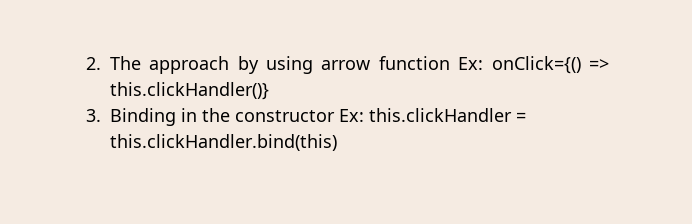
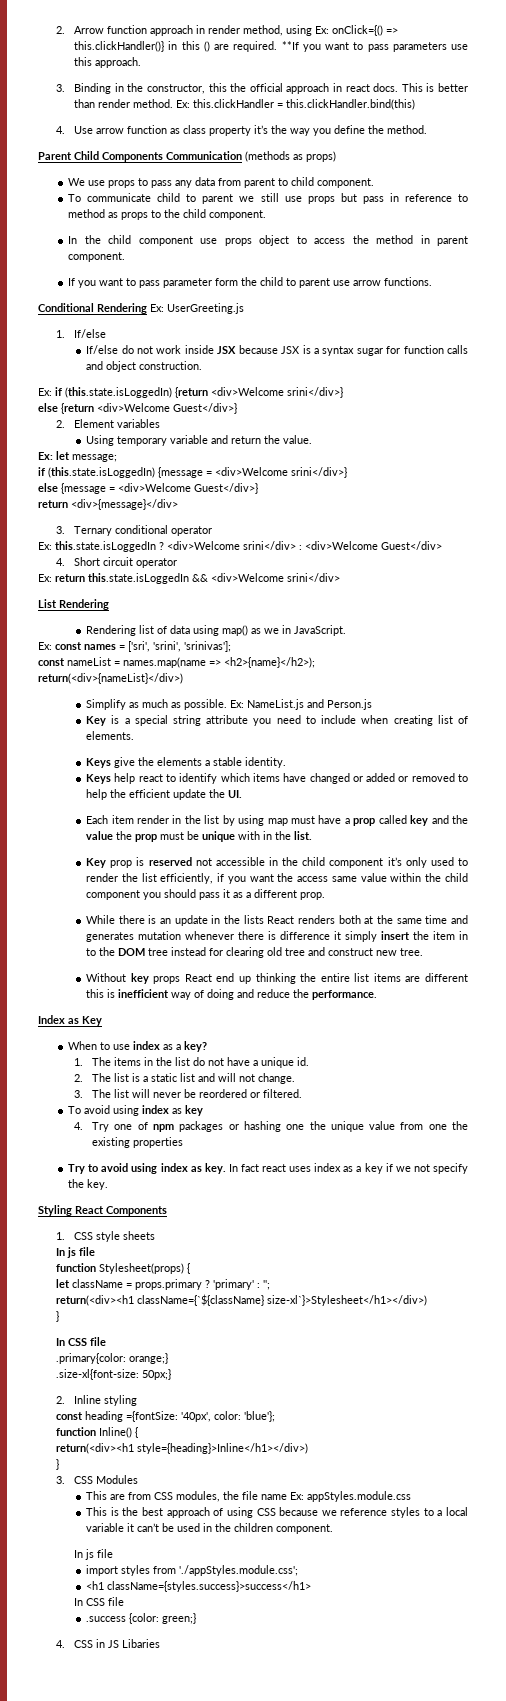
[85,56,609,74] [109,82,269,100] [85,108,526,126] [109,134,337,151] 2. The approach by using arrow function Ex: onClick={() => this.clickHandler()} // 3. Binding in the constructor Ex: this.clickHandler = this.clickHandler.bind(this) -> [56,25,399,36] [74,41,468,52] [74,57,142,68] [56,83,468,94] [74,99,416,110] [56,125,428,136] [38,151,336,162] [68,177,375,188] [68,193,469,204] [68,209,267,220] [68,235,468,246] [68,252,126,262] [68,277,433,288] [38,303,244,314] [56,329,107,338] [86,345,469,356] [86,361,203,372] [38,387,343,398] [38,403,237,414] [56,419,161,428] [86,435,313,446] [38,451,117,462] [38,467,347,478] [38,483,258,494] [38,499,178,510] [56,525,213,536] [38,541,442,552] [56,557,178,568] [38,573,340,584] [38,599,109,610] [86,625,347,636] [38,641,231,652] [38,657,315,668] [38,673,183,684] [86,699,373,710] [86,715,468,726] [86,731,135,740] [86,757,287,768] [86,773,469,784] [86,789,243,800] [86,815,468,826] [86,831,313,842] [86,857,468,868] [86,873,469,884] [86,889,326,900] [86,915,469,926] [86,931,468,942] [86,947,424,958] [86,973,469,984] [86,989,378,1000] [38,1015,102,1026] [68,1041,208,1052] [74,1057,310,1068] [74,1073,296,1084] [74,1089,303,1098] [68,1105,204,1116] [74,1121,469,1132] [92,1137,184,1148] [68,1163,469,1174] [68,1179,109,1190] [38,1205,167,1216] [56,1231,156,1242] [56,1247,96,1258] [56,1263,191,1274] [56,1279,271,1290] [56,1294,428,1306] [56,1311,60,1322] [56,1337,107,1346] [56,1353,169,1364] [56,1369,172,1380] [56,1395,138,1406] [56,1411,276,1422] [56,1427,139,1438] [56,1443,309,1454] [56,1459,60,1470] [56,1475,139,1484] [86,1491,412,1502] [86,1507,469,1518] [86,1523,334,1534] [74,1549,114,1560] [86,1565,299,1576] [86,1581,312,1592] [74,1597,125,1606] [86,1613,197,1624] [56,1639,161,1648] 2. Arrow function approach in render method, using Ex: onClick={() => this.clickHandler()} in this () are required. **If you want to pass parameters use this approach. // 3. Binding in the constructor, this the official approach in react docs. This is better than render method. Ex: this.clickHandler = this.clickHandler.bind(this) // 4. Use arrow function as class property it’s the way you define the method. // Parent Child Components Communication (methods as props) // We use props to pass any data from parent to child component. // To communicate child to parent we still use props but pass in reference to method as props to the child component. // In the child component use props object to access the method in parent component. // If you want to pass parameter form the child to parent use arrow functions. // Conditional Rendering Ex: UserGreeting.js // 1. If/else // If/else do not work inside JSX because JSX is a syntax sugar for function calls and object construction. // Ex: if (this.state.isLoggedIn) {return <div>Welcome srini</div>} // else {return <div>Welcome Guest</div>} // 2. Element variables // Using temporary variable and return the value. // Ex: let message; // if (this.state.isLoggedIn) {message = <div>Welcome srini</div>} // else {message = <div>Welcome Guest</div>} // return <div>{message}</div> // 3. Ternary conditional operator // Ex: this.state.isLoggedIn ? <div>Welcome srini</div> : <div>Welcome Guest</div> // 4. Short circuit operator // Ex: return this.state.isLoggedIn && <div>Welcome srini</div> // List Rendering // Rendering list of data using map() as we in JavaScript. // Ex: const names = ['sri', 'srini', 'srinivas']; // const nameList = names.map(name => <h2>{name}</h2>); // return(<div>{nameList}</div>) // Simplify as much as possible. Ex: NameList.js and Person.js // Key is a special string attribute you need to include when creating list of elements. // Keys give the elements a stable identity. // Keys help react to identify which items have changed or added or removed to help the efficient update the UI. // Each item render in the list by using map must have a prop called key and the value the prop must be unique with in the list. // Key prop is reserved not accessible in the child component it’s only used to render the list efficiently, if you want the access same value within the child component you should pass it as a different prop. // While there is an update in the lists React renders both at the same time and generates mutation whenever there is difference it simply insert the item in to the DOM tree instead for clearing old tree and construct new tree. // Without key props React end up thinking the entire list items are different this is inefficient way of doing and reduce the performance. // Index as Key // When to use index as a key? // 1. The items in the list do not have a unique id. // 2. The list is a static list and will not change. // 3. The list will never be reordered or filtered. // To avoid using index as key // 4. Try one of npm packages or hashing one the unique value from one the existing properties // Try to avoid using index as key. In fact react uses index as a key if we not specify the key. // Styling React Components // 1. CSS style sheets // In js file // function Stylesheet(props) { // let className = props.primary ? 'primary' : ''; // return(<div><h1 className={`${className} size-xl`}>Stylesheet</h1></div>) // } // In CSS file // .primary{color: orange;} // .size-xl{font-size: 50px;} // 2. Inline styling // const heading ={fontSize: '40px', color: 'blue'}; // function Inline() { // return(<div><h1 style={heading}>Inline</h1></div>) // } // 3. CSS Modules // This are from CSS modules, the file name Ex: appStyles.module.css // This is the best approach of using CSS because we reference styles to a local variable it can’t be used in the children component. // In js file // import styles from './appStyles.module.css'; // <h1 className={styles.success}>success</h1> // In CSS file // .success {color: green;} // 4. CSS in JS Libaries

